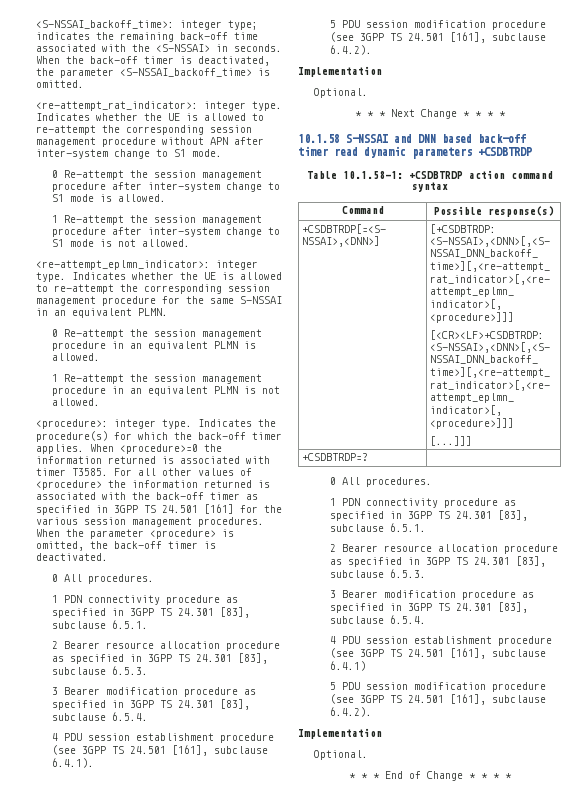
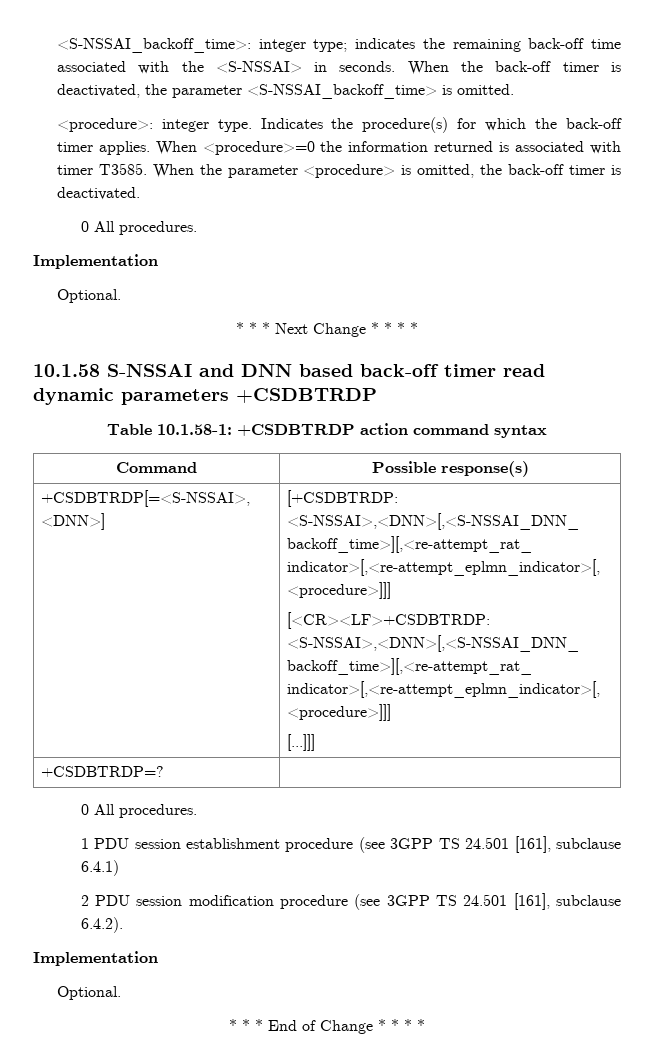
[35,101,282,111] [35,113,264,121] [35,125,252,135] [35,137,264,147] [35,149,222,159] [51,170,262,180] [51,182,280,192] [51,194,166,202] [51,215,262,225] [51,227,280,237] [51,239,190,247] [35,260,258,270] [35,272,282,282] [35,284,270,294] [35,296,282,306] [35,308,168,318] [51,329,262,339] [51,341,256,351] [51,353,100,361] [51,374,262,384] [51,386,280,396] [51,398,100,406] // <re-attempt_rat_indicator>: integer type. Indicates whether the UE is allowed to re-attempt the corresponding session management procedure without APN after inter-system change to S1 mode. // 0 Re-attempt the session management procedure after inter-system change to S1 mode is allowed. // 1 Re-attempt the session management procedure after inter-system change to S1 mode is not allowed. // <re-attempt_eplmn_indicator>: integer type. Indicates whether the UE is allowed to re-attempt the corresponding session management procedure for the same S-NSSAI in an equivalent PLMN. // 0 Re-attempt the session management procedure in an equivalent PLMN is allowed. // 1 Re-attempt the session management procedure in an equivalent PLMN is not allowed. -> (514, 89) none
[113,468,252,476] [35,480,270,490] [35,492,258,500] [35,504,282,515] [35,517,264,527] For all other values of <procedure> the information returned is associated with the back-off timer as specified in 3GPP TS 24.501 [161] for the various session management procedures. -> (147, 169) none
[51,595,238,605] [51,607,250,618] [51,620,148,629] [51,641,280,651] [51,653,268,664] [51,666,148,675] [51,687,256,697] [51,699,250,710] [51,712,148,721] [51,733,274,743] [51,745,268,756] [51,758,94,768] [329,20,546,30] [329,32,546,43] [329,45,372,55] // 1 PDN connectivity procedure as specified in 3GPP TS 24.301 [83], subclause 6.5.1. // 2 Bearer resource allocation procedure as specified in 3GPP TS 24.301 [83], subclause 6.5.3. // 3 Bearer modification procedure as specified in 3GPP TS 24.301 [83], subclause 6.5.4. // 4 PDU session establishment procedure (see 3GPP TS 24.501 [161], subclause 6.4.1). // 5 PDU session modification procedure (see 3GPP TS 24.501 [161], subclause 6.4.2). -> (197, 228) none
[341,498,516,508] [329,510,528,521] [329,523,426,532] [329,544,558,554] [329,556,546,567] [329,569,426,578] [329,590,534,600] [329,602,528,613] [329,615,426,624] [329,636,336,644] PDN connectivity procedure as specified in 3GPP TS 24.301 [83], subclause 6.5.1. // 2 Bearer resource allocation procedure as specified in 3GPP TS 24.301 [83], subclause 6.5.3. // 3 Bearer modification procedure as specified in 3GPP TS 24.301 [83], subclause 6.5.4. // 4 -> (89, 843) none
[329,682,336,690] 5 -> [80,895,89,906] 2

